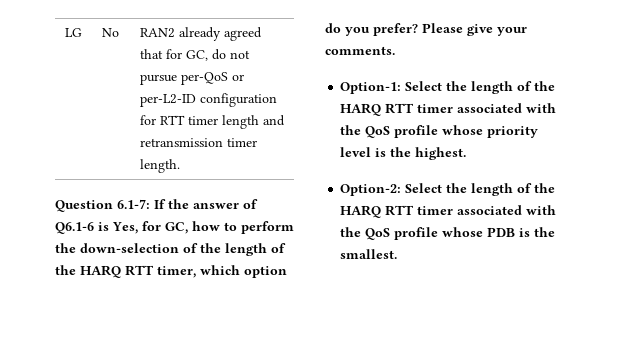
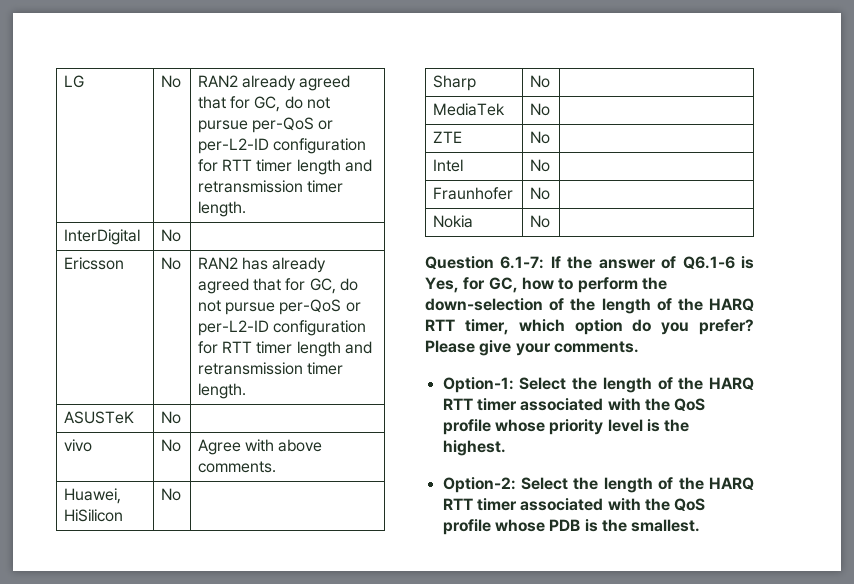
(180, 166) none -> [63,229,140,245] [160,229,181,242] [63,257,124,270] [160,257,181,270] [197,257,327,273] [197,278,359,294] [197,299,361,315] [197,320,367,336] [197,341,373,357] [197,362,344,375] [197,383,246,399] [63,411,134,424] [160,411,181,424] [63,439,92,452] [160,439,181,452] [197,439,323,455] [197,461,276,473] [63,488,121,504] [63,509,123,522] [160,488,181,501] [432,75,476,91] [529,75,550,88] [432,103,505,116] [529,103,550,116] [432,131,462,143] [529,131,550,144] [432,159,463,172] [529,159,550,172] [432,187,513,200] [529,187,550,200] [432,215,473,228] [529,215,550,228] // InterDigital | No | // Ericsson | No | RAN2 has already agreed that for GC, do not pursue per-QoS or per-L2-ID configuration for RTT timer length and retransmission timer length. // ASUSTeK | No | // vivo | No | Agree with above comments. // Huawei, HiSilicon | No | // Sharp | No | // MediaTek | No | // ZTE | No | // Intel | No | // Fraunhofer | No | // Nokia | No |

